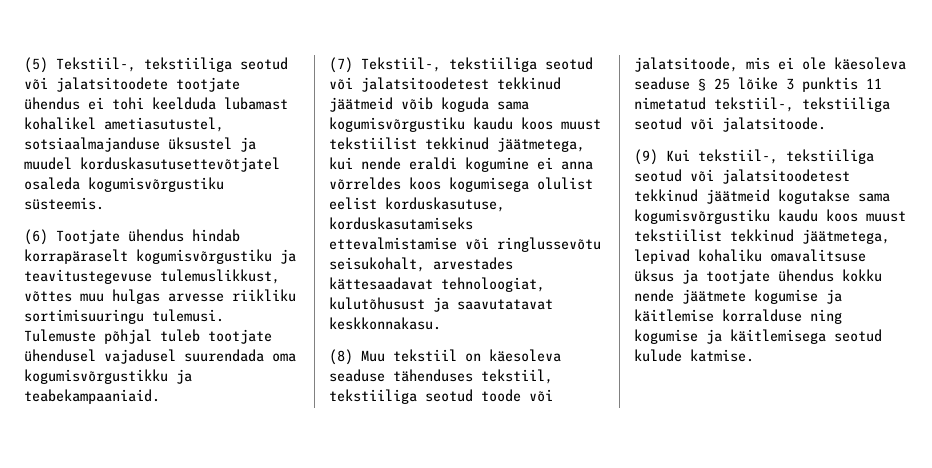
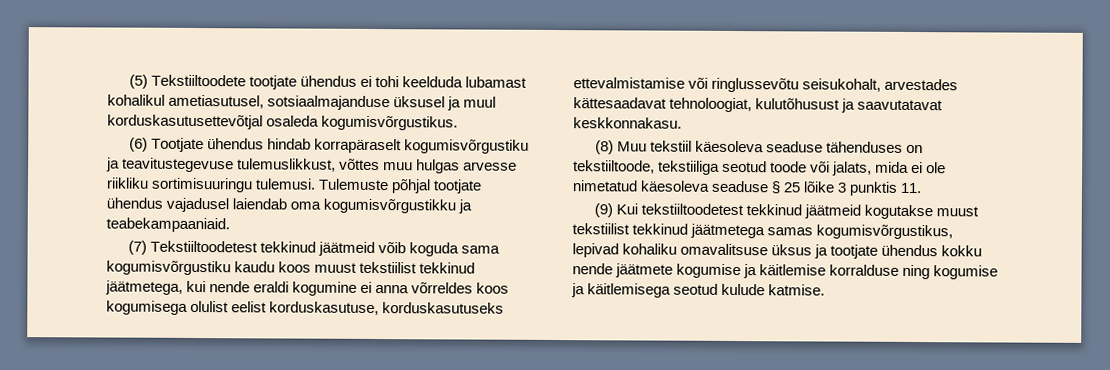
[56,57,288,72] [24,77,168,92] Tekstiil-, tekstiiliga seotud või jalatsitoodete -> [150,74,246,87] Tekstiiltoodete
[24,117,224,132] [24,137,256,152] [24,157,280,172] [24,177,224,192] [24,197,104,210] kohalikel ametiasutustel, sotsiaalmajanduse üksustel ja muudel korduskasutusettevõtjatel osaleda kogumisvõrgustiku süsteemis. -> [107,94,497,111] [107,114,459,131] kohalikul ametiasutusel, sotsiaalmajanduse üksusel ja muul korduskasutusettevõtjal osaleda kogumisvõrgustikus.
[160,329,272,344] [24,349,264,364] tuleb tootjate ühendusel vajadusel suurendada -> [433,179,483,194] [106,197,288,213] tootjate ühendus vajadusel laiendab
[361,57,593,72] [329,77,489,92] Tekstiil-, tekstiiliga seotud või jalatsitoodetest -> [149,240,258,253] Tekstiiltoodetest
[329,217,473,230] korduskasutamiseks -> [382,302,505,314] korduskasutuseks
[465,353,481,362] on -> (692, 146) none
[481,369,553,384] tekstiil, -> [905,144,923,154] [573,160,655,174] on tekstiiltoode,
[634,57,770,72] jalatsitoode, mis -> [832,161,910,176] jalats, mida
(826, 63) none -> [572,180,638,192] nimetatud
[866,78,882,89] [634,97,890,112] [634,117,826,132] [634,149,874,165] [634,169,850,184] [634,189,890,204] [634,209,906,224] [634,229,890,244] 11 nimetatud tekstiil-, tekstiiliga seotud või jalatsitoode. // (9) Kui tekstiil-, tekstiiliga seotud või jalatsitoodetest tekkinud jäätmeid kogutakse sama kogumisvõrgustiku kaudu koos muust tekstiilist tekkinud jäätmetega, -> [900,182,923,194] [593,203,979,220] [572,223,954,240] 11. // (9) Kui tekstiiltoodetest tekkinud jäätmeid kogutakse muust tekstiilist tekkinud jäätmetega samas kogumisvõrgustikus,

